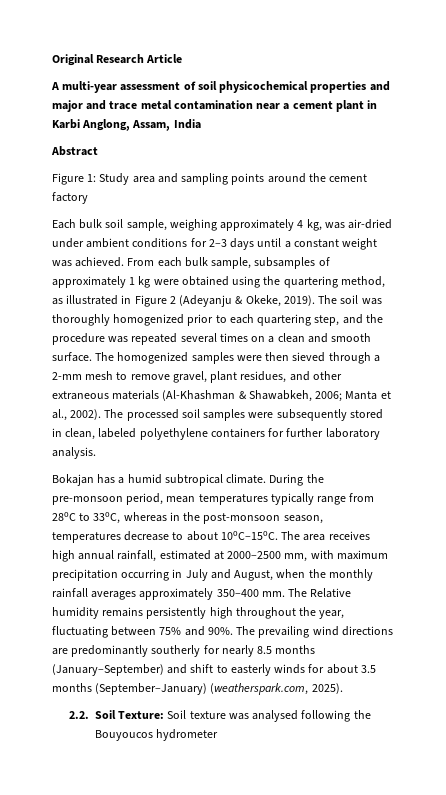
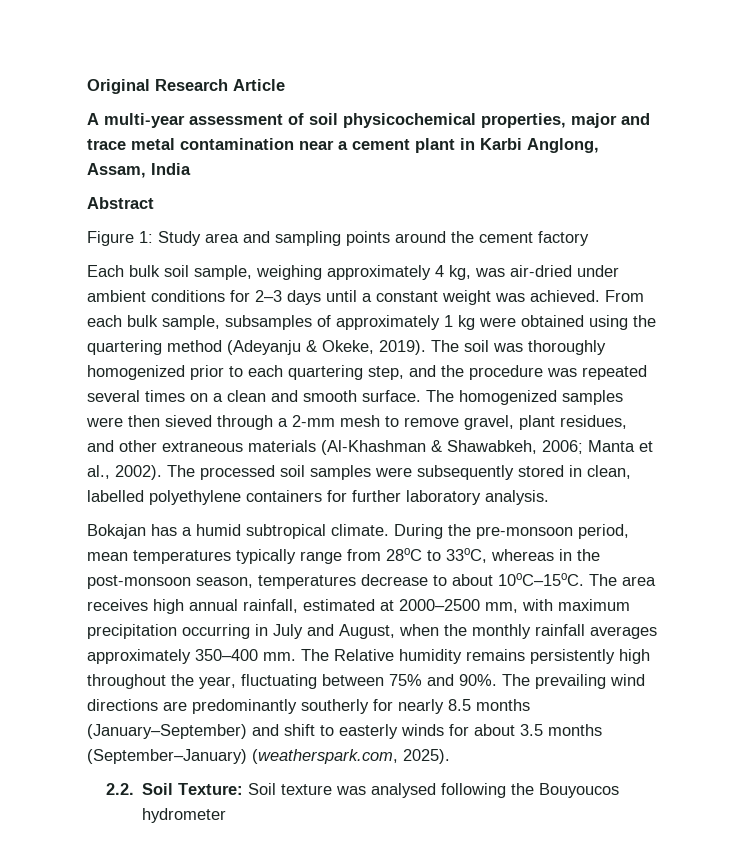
[310,81,390,93] properties and -> [481,113,566,128] properties,
[340,276,385,288] [52,295,176,307] method, as illustrated in Figure 2 -> [167,340,222,352] method
[98,428,137,438] labeled -> [87,490,144,502] labelled

